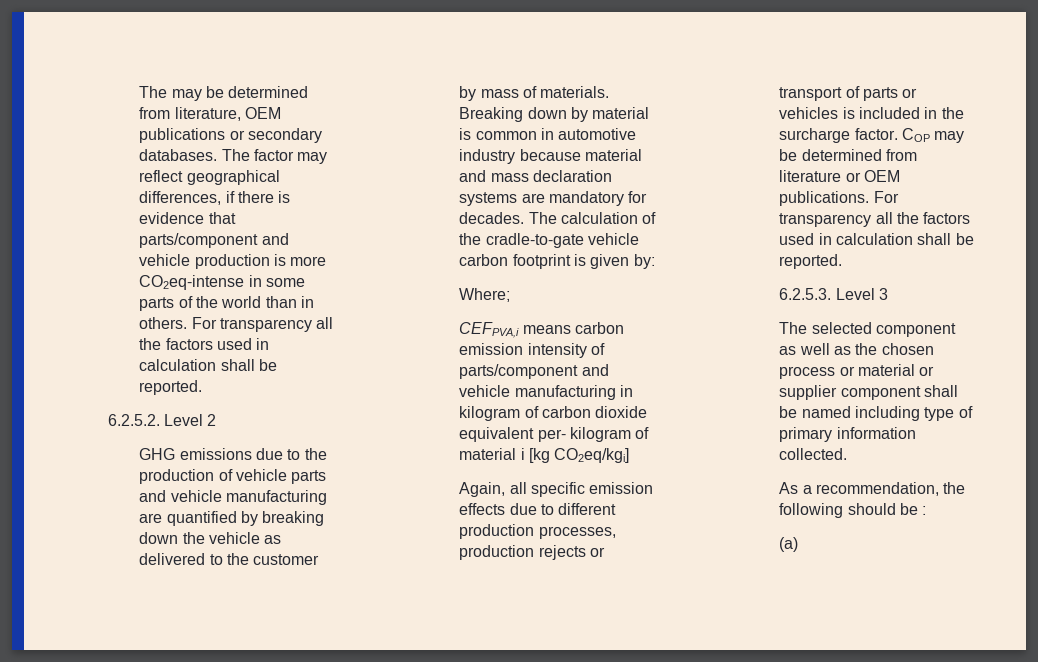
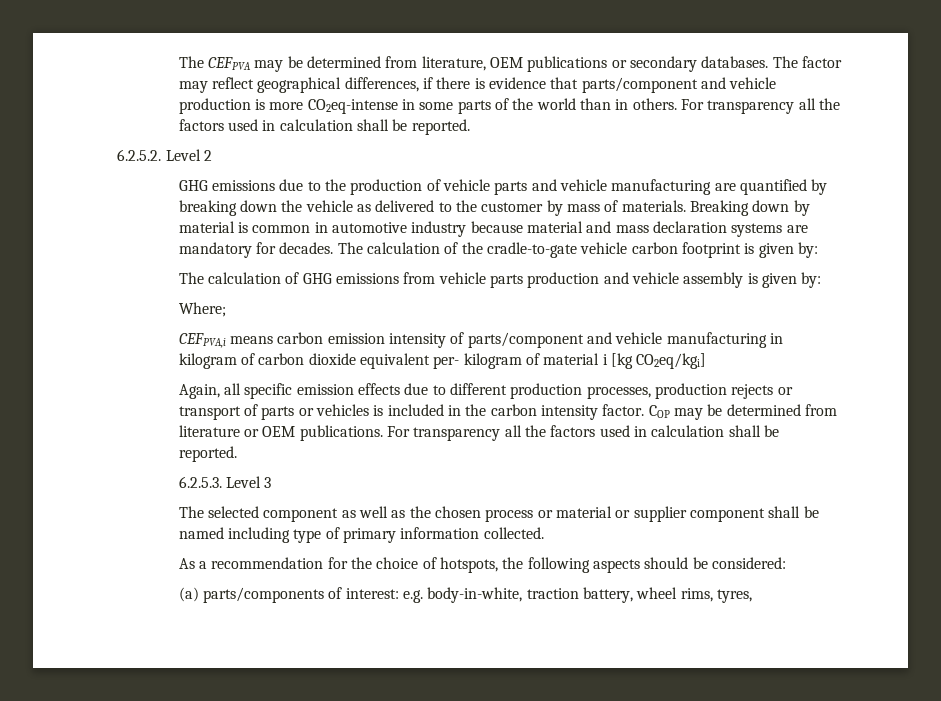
[139,86,168,98] The -> [178,56,252,70] The CEFPVA
(655, 261) none -> [178,272,822,288] // The calculation of GHG emissions from vehicle parts production and vehicle assembly is given by:
[779,128,851,143] surcharge -> [490,404,598,420] carbon intensity
[815,482,939,496] recommendation, -> [211,557,498,573] recommendation for the choice of hotspots,
(844, 510) none -> [592,559,640,573] aspects
[922,506,927,515] : -> [711,557,786,569] considered:
(799, 544) none -> [203,587,752,603] parts/components of interest: e.g. body-in-white, traction battery, wheel rims, tyres,

